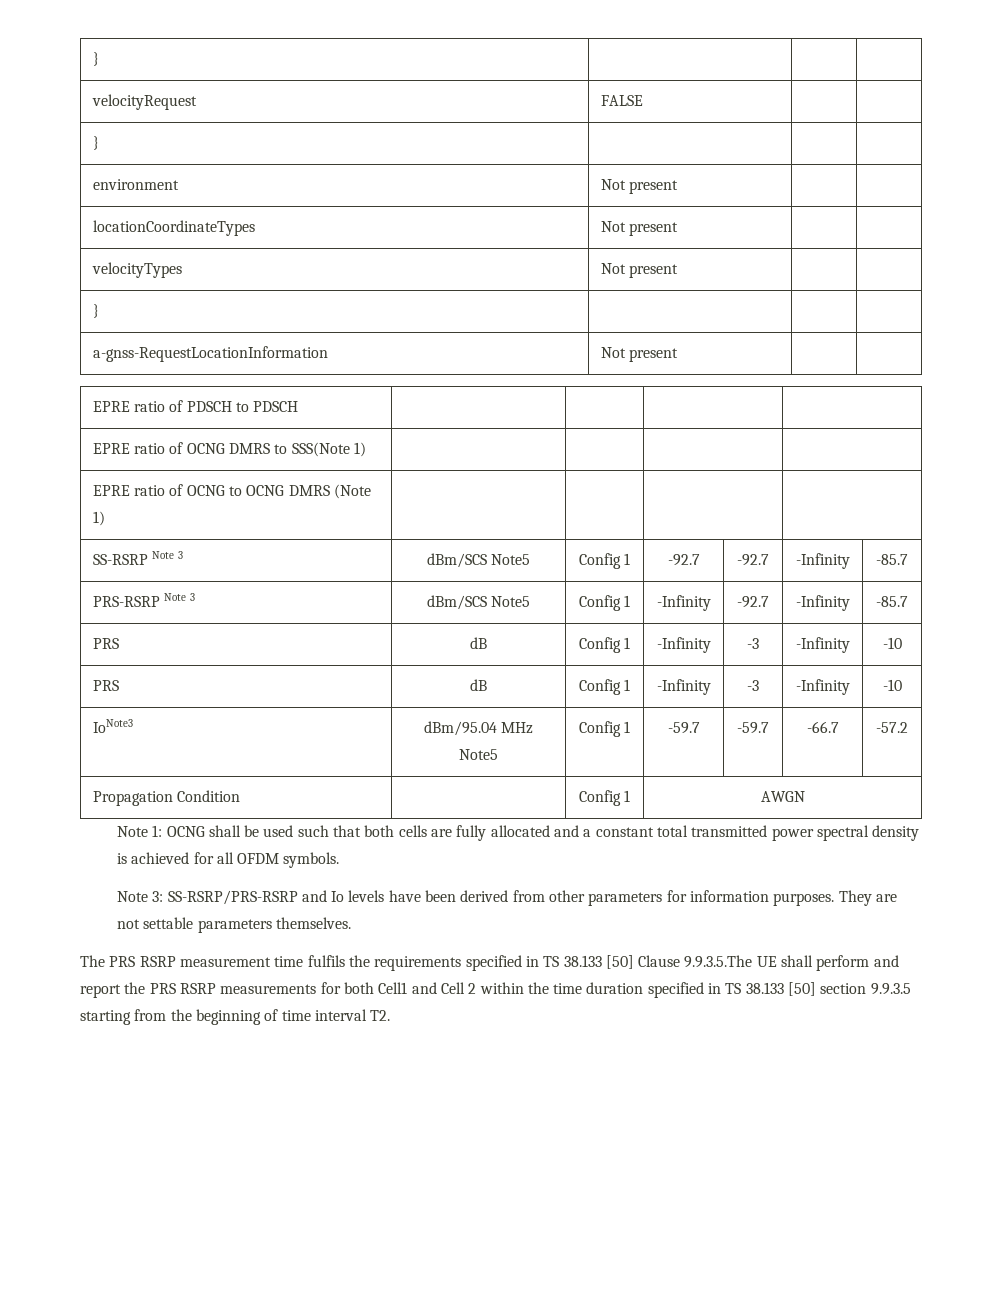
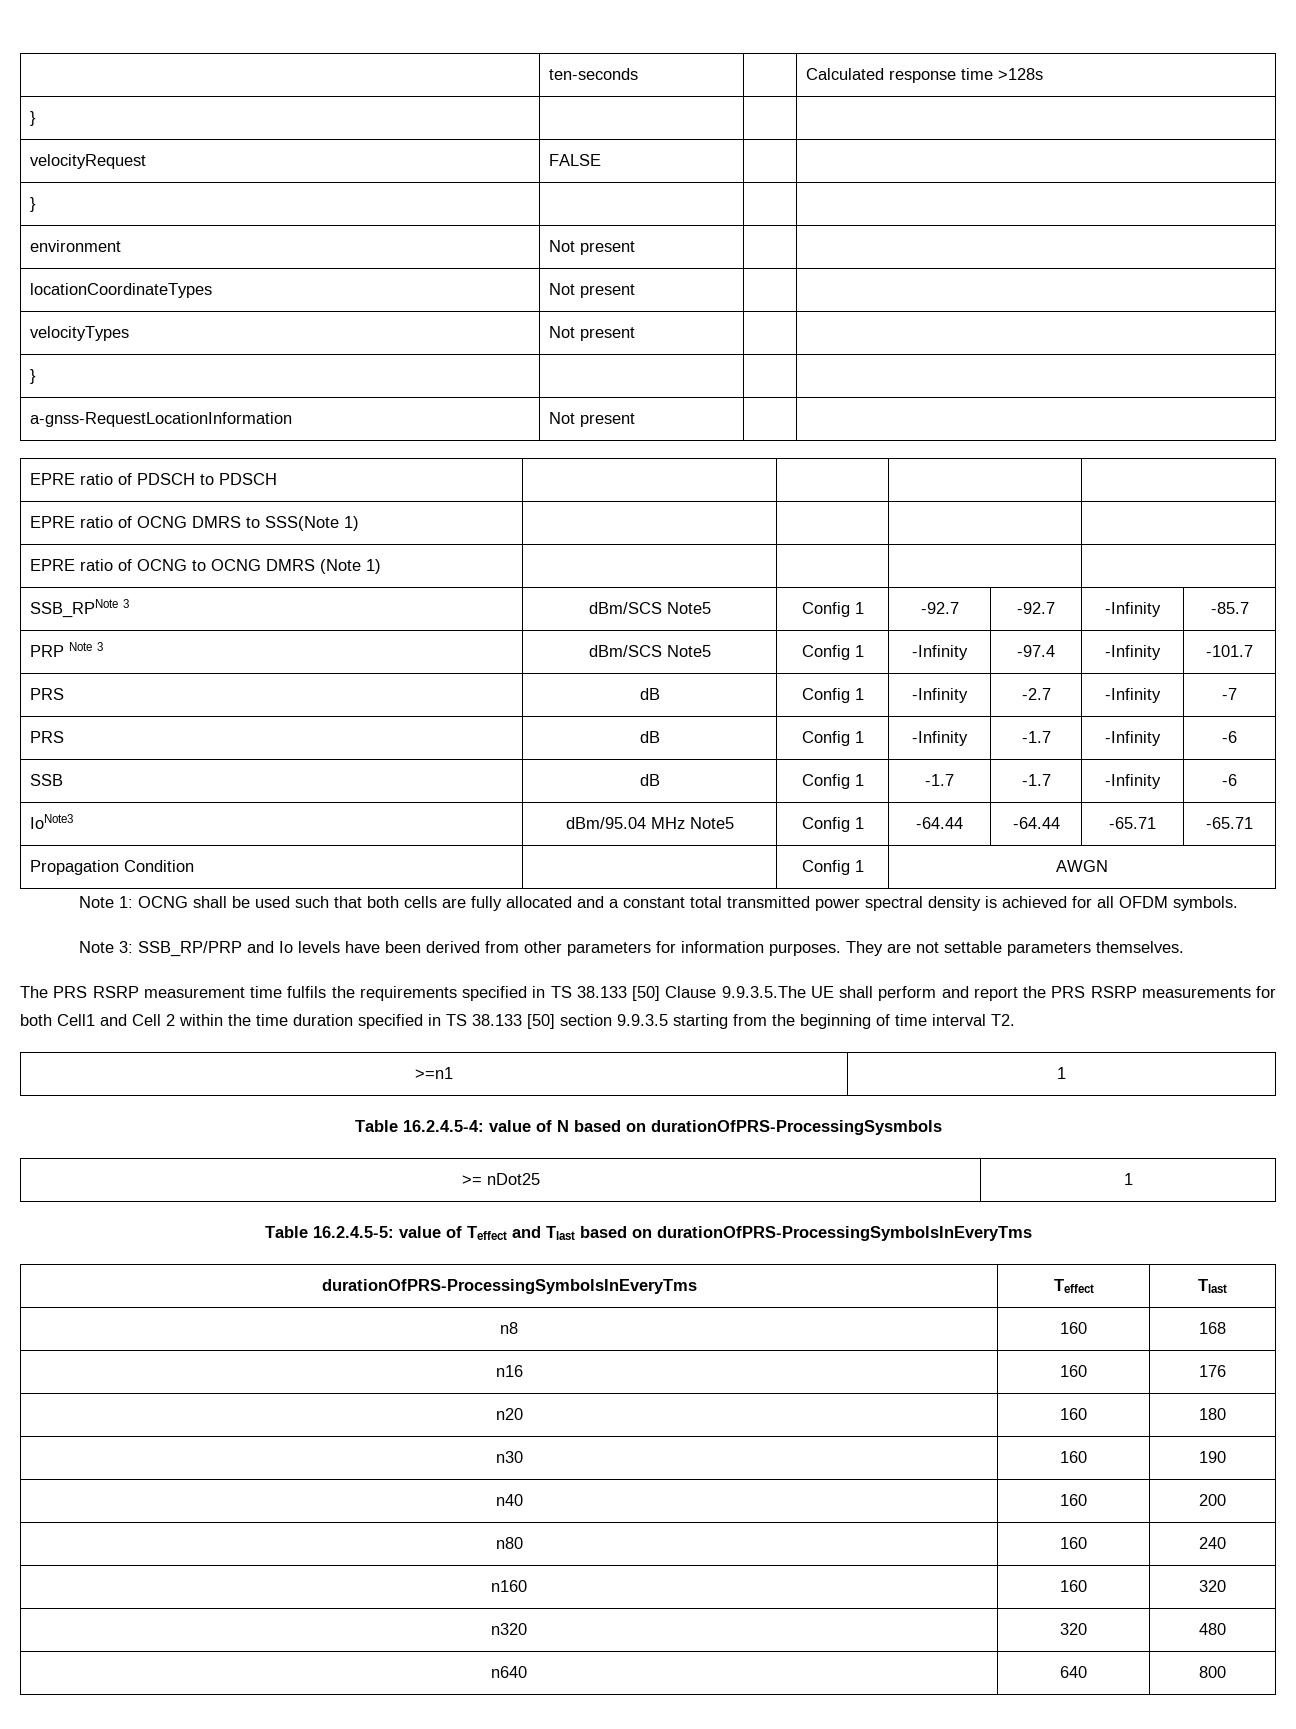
(92, 59) none -> [549,68,639,80] [806,68,1044,83] | ten-seconds | | Calculated response time >128s //
[92,551,175,565] SS-RSRP Note -> [30,599,119,618] SSB_RPNote
[92,596,160,607] PRS-RSRP -> [30,645,65,657] PRP
[737,596,769,608] [795,595,850,611] [876,596,908,607] [92,638,119,649] [470,637,487,649] [578,637,631,653] [656,637,711,653] [747,638,759,649] [795,637,850,653] [882,637,902,649] [92,680,119,691] [470,679,487,691] [578,679,631,695] [656,679,711,695] [747,680,759,691] [795,679,850,695] [882,679,902,691] -92.7 | -Infinity | -85.7 // PRS | dB | Config 1 | -Infinity | -3 | -Infinity | -10 // PRS | dB | Config 1 | -Infinity | -3 | -Infinity | -10 -> [1017,645,1055,657] [1105,645,1161,660] [1206,645,1253,657] [30,688,65,700] [639,688,660,700] [801,688,864,703] [912,688,968,703] [1021,688,1051,700] [1105,688,1161,703] [1222,688,1237,700] [30,731,65,743] [639,731,660,743] [801,731,864,746] [912,731,968,746] [1021,731,1051,743] [1105,731,1161,746] [1222,731,1237,743] [30,774,64,786] [639,774,660,786] [801,774,864,789] [925,774,954,786] [1021,774,1051,786] [1105,774,1161,789] [1222,774,1237,786] -97.4 | -Infinity | -101.7 // PRS | dB | Config 1 | -Infinity | -2.7 | -Infinity | -7 // PRS | dB | Config 1 | -Infinity | -1.7 | -Infinity | -6 // SSB | dB | Config 1 | -1.7 | -1.7 | -Infinity | -6
[667,722,700,734] [737,722,769,734] [806,721,839,733] [876,722,908,733] -59.7 | -59.7 | -66.7 | -57.2 -> [916,817,963,829] [1012,817,1060,829] [1109,817,1156,829] [1206,817,1253,829] -64.44 | -64.44 | -65.71 | -65.71
[167,890,298,905] SS-RSRP/PRS-RSRP -> [138,941,243,957] SSB_RP/PRP
(391, 1015) none -> [415,1067,453,1079] [1057,1067,1066,1079] [354,1120,942,1135] [461,1173,540,1185] [1123,1173,1133,1185] [264,1226,1032,1241] [321,1279,697,1294] [1053,1279,1094,1293] [1198,1279,1227,1293] [500,1322,518,1334] [1060,1322,1087,1334] [1199,1322,1226,1334] [495,1365,523,1377] [1060,1365,1087,1377] [1199,1365,1226,1377] [495,1408,523,1420] [1060,1408,1087,1420] [1199,1408,1226,1420] [495,1451,523,1463] [1060,1451,1087,1463] [1199,1451,1226,1463] [495,1494,523,1506] [1060,1494,1087,1506] [1199,1494,1226,1506] [495,1537,523,1549] [1060,1537,1087,1549] [1199,1537,1226,1549] [491,1580,527,1592] [1060,1580,1087,1592] [1199,1580,1226,1592] [491,1623,527,1635] [1060,1623,1087,1635] [1199,1623,1226,1635] [491,1666,527,1678] [1060,1666,1087,1678] [1199,1666,1226,1678] // >=n1 | 1 // Table 16.2.4.5-4: value of N based on durationOfPRS-ProcessingSysmbols // >= nDot25 | 1 // Table 16.2.4.5-5: value of Teffect and Tlast based on durationOfPRS-ProcessingSymbolsInEveryTms // durationOfPRS-ProcessingSymbolsInEveryTms | Teffect | Tlast // n8 | 160 | 168 // n16 | 160 | 176 // n20 | 160 | 180 // n30 | 160 | 190 // n40 | 160 | 200 // n80 | 160 | 240 // n160 | 160 | 320 // n320 | 320 | 480 // n640 | 640 | 800

